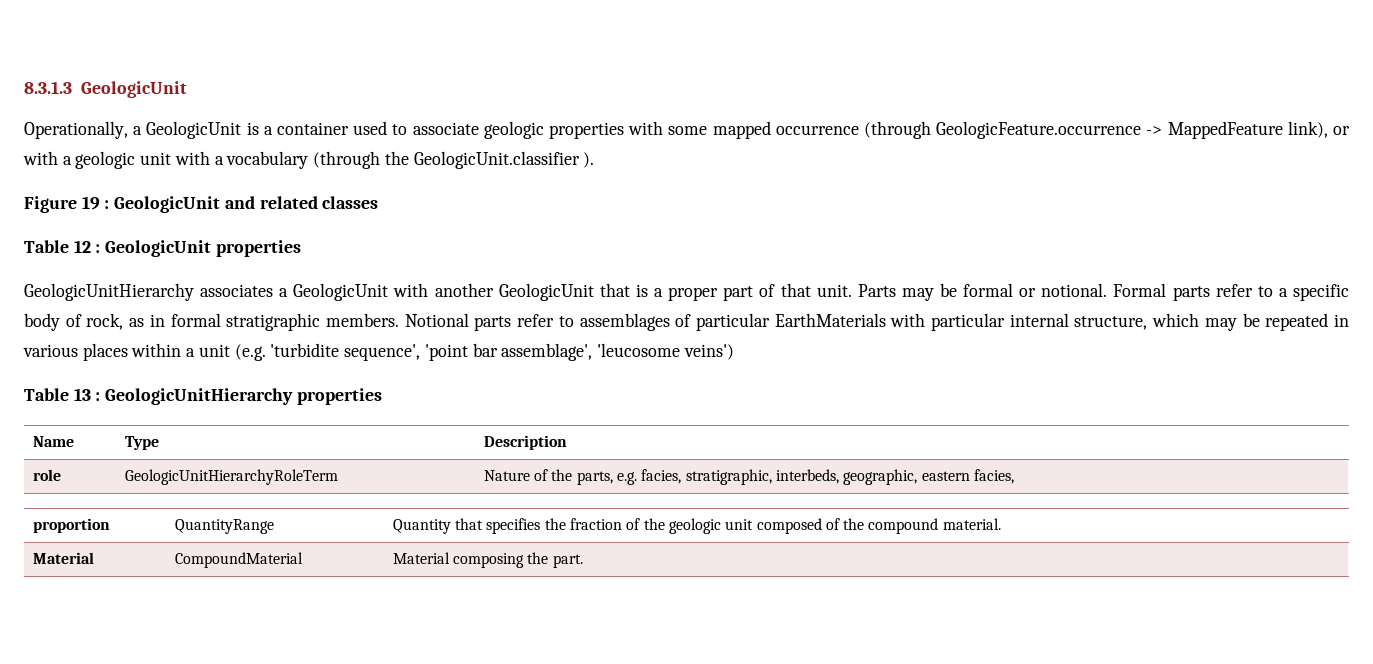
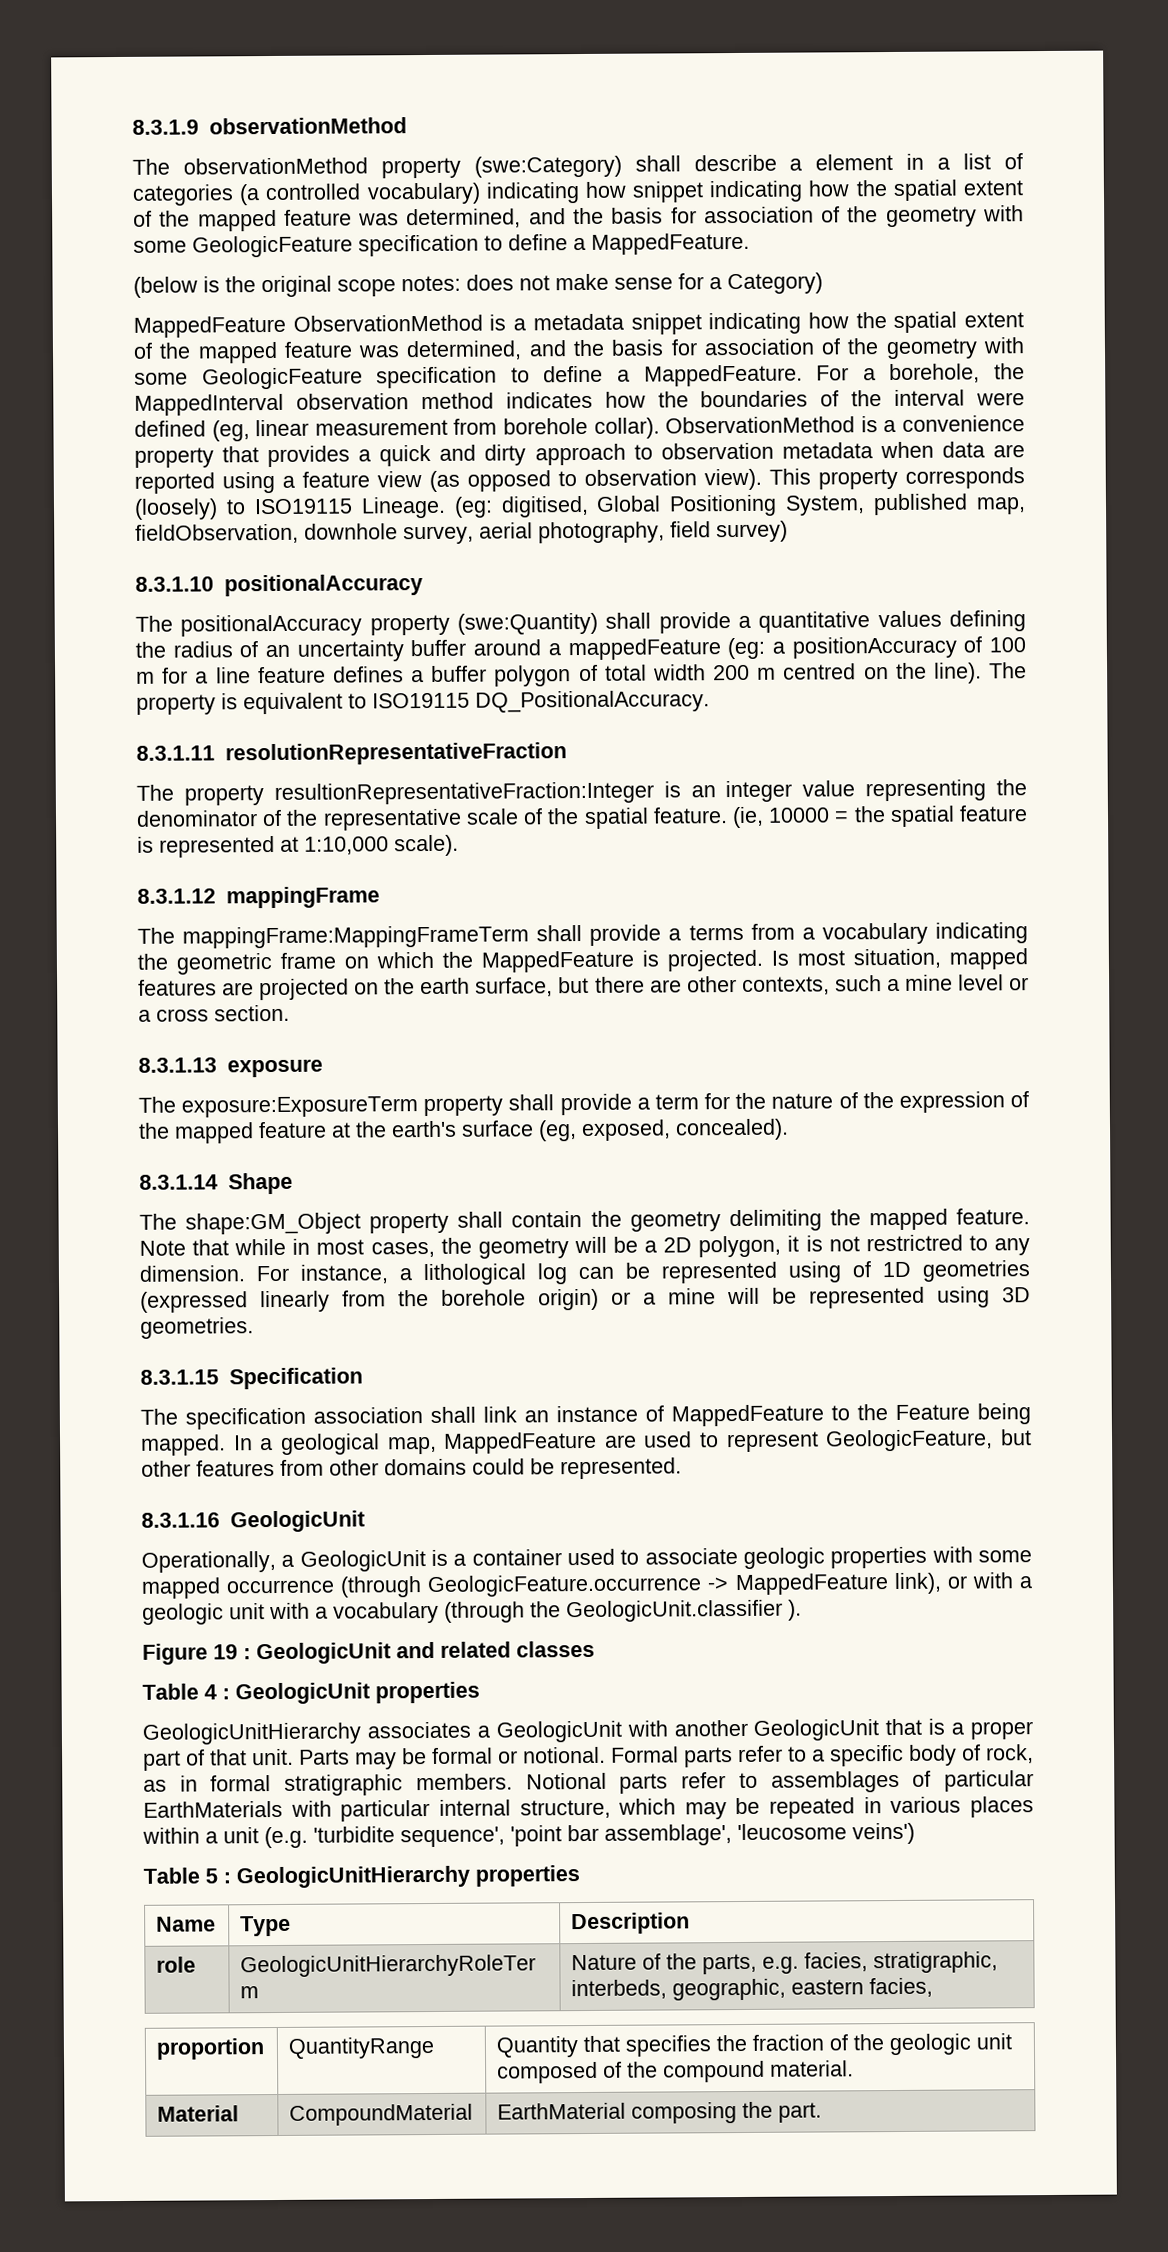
[24,81,72,94] 8.3.1.3 -> [132,117,407,135] [132,153,1023,179] [132,179,1023,206] [133,205,1025,232] [133,232,750,258] [133,272,823,298] [133,311,1025,338] [133,337,1026,364] [134,363,1026,390] [134,389,1025,416] [134,415,1026,442] [134,441,1026,468] [134,467,1025,494] [134,493,1026,520] [135,520,788,545] [135,574,423,597] [135,610,1027,637] [135,636,1027,662] [136,662,1027,687] [136,690,710,715] [136,742,567,766] [136,779,1027,806] [136,805,1028,831] [137,834,459,858] [137,886,380,909] [137,922,1028,949] [137,948,1028,975] [138,974,1029,1001] [138,1004,290,1022] [138,1057,323,1078] [138,1091,1030,1118] [138,1118,789,1144] [139,1172,293,1195] [139,1208,1031,1235] [139,1234,1030,1259] [139,1260,1031,1286] [140,1286,1031,1313] [140,1317,254,1339] [140,1367,363,1390] [140,1403,1031,1430] [140,1429,1032,1456] [141,1457,682,1480] [141,1512,220,1528] 8.3.1.9 observationMethod // The observationMethod property (swe:Category) shall describe a element in a list of categories (a controlled vocabulary) indicating how snippet indicating how the spatial extent of the mapped feature was determined, and the basis for association of the geometry with some GeologicFeature specification to define a MappedFeature. // (below is the original scope notes: does not make sense for a Category) // MappedFeature ObservationMethod is a metadata snippet indicating how the spatial extent of the mapped feature was determined, and the basis for association of the geometry with some GeologicFeature specification to define a MappedFeature. For a borehole, the MappedInterval observation method indicates how the boundaries of the interval were defined (eg, linear measurement from borehole collar). ObservationMethod is a convenience property that provides a quick and dirty approach to observation metadata when data are reported using a feature view (as opposed to observation view). This property corresponds (loosely) to ISO19115 Lineage. (eg: digitised, Global Positioning System, published map, fieldObservation, downhole survey, aerial photography, field survey) // 8.3.1.10 positionalAccuracy // The positionalAccuracy property (swe:Quantity) shall provide a quantitative values defining the radius of an uncertainty buffer around a mappedFeature (eg: a positionAccuracy of 100 m for a line feature defines a buffer polygon of total width 200 m centred on the line). The property is equivalent to ISO19115 DQ_PositionalAccuracy. // 8.3.1.11 resolutionRepresentativeFraction // The property resultionRepresentativeFraction:Integer is an integer value representing the denominator of the representative scale of the spatial feature. (ie, 10000 = the spatial feature is represented at 1:10,000 scale). // 8.3.1.12 mappingFrame // The mappingFrame:MappingFrameTerm shall provide a terms from a vocabulary indicating the geometric frame on which the MappedFeature is projected. Is most situation, mapped features are projected on the earth surface, but there are other contexts, such a mine level or a cross section. // 8.3.1.13 exposure // The exposure:ExposureTerm property shall provide a term for the nature of the expression of the mapped feature at the earth's surface (eg, exposed, concealed). // 8.3.1.14 Shape // The shape:GM_Object property shall contain the geometry delimiting the mapped feature. Note that while in most cases, the geometry will be a 2D polygon, it is not restrictred to any dimension. For instance, a lithological log can be represented using of 1D geometries (expressed linearly from the borehole origin) or a mine will be represented using 3D geometries. // 8.3.1.15 Specification // The specification association shall link an instance of MappedFeature to the Feature being mapped. In a geological map, MappedFeature are used to represent GeologicFeature, but other features from other domains could be represented. // 8.3.1.16
[73,240,91,253] 12 -> [204,1684,217,1700] 4
[73,388,91,401] 13 -> [205,1868,218,1884] 5
[392,552,450,564] Material -> [497,2102,627,2120] EarthMaterial

